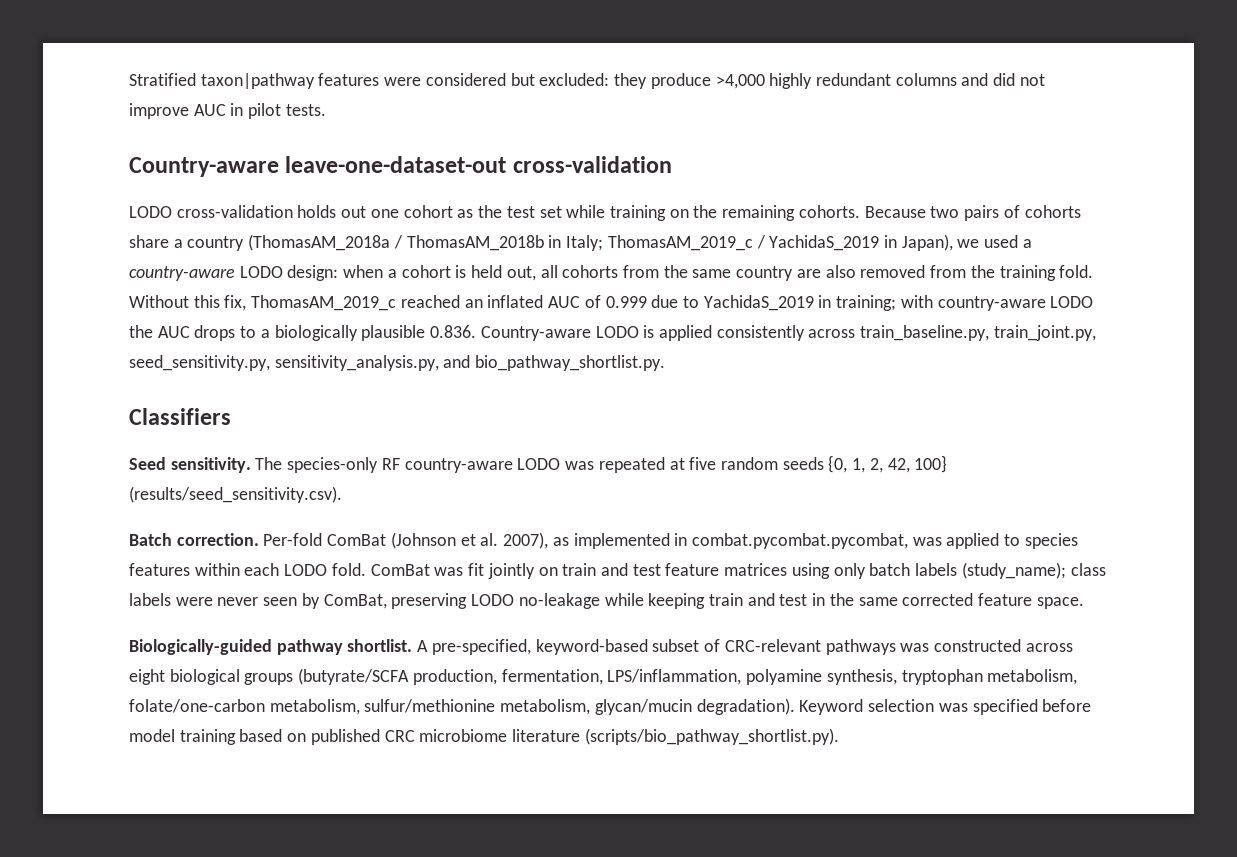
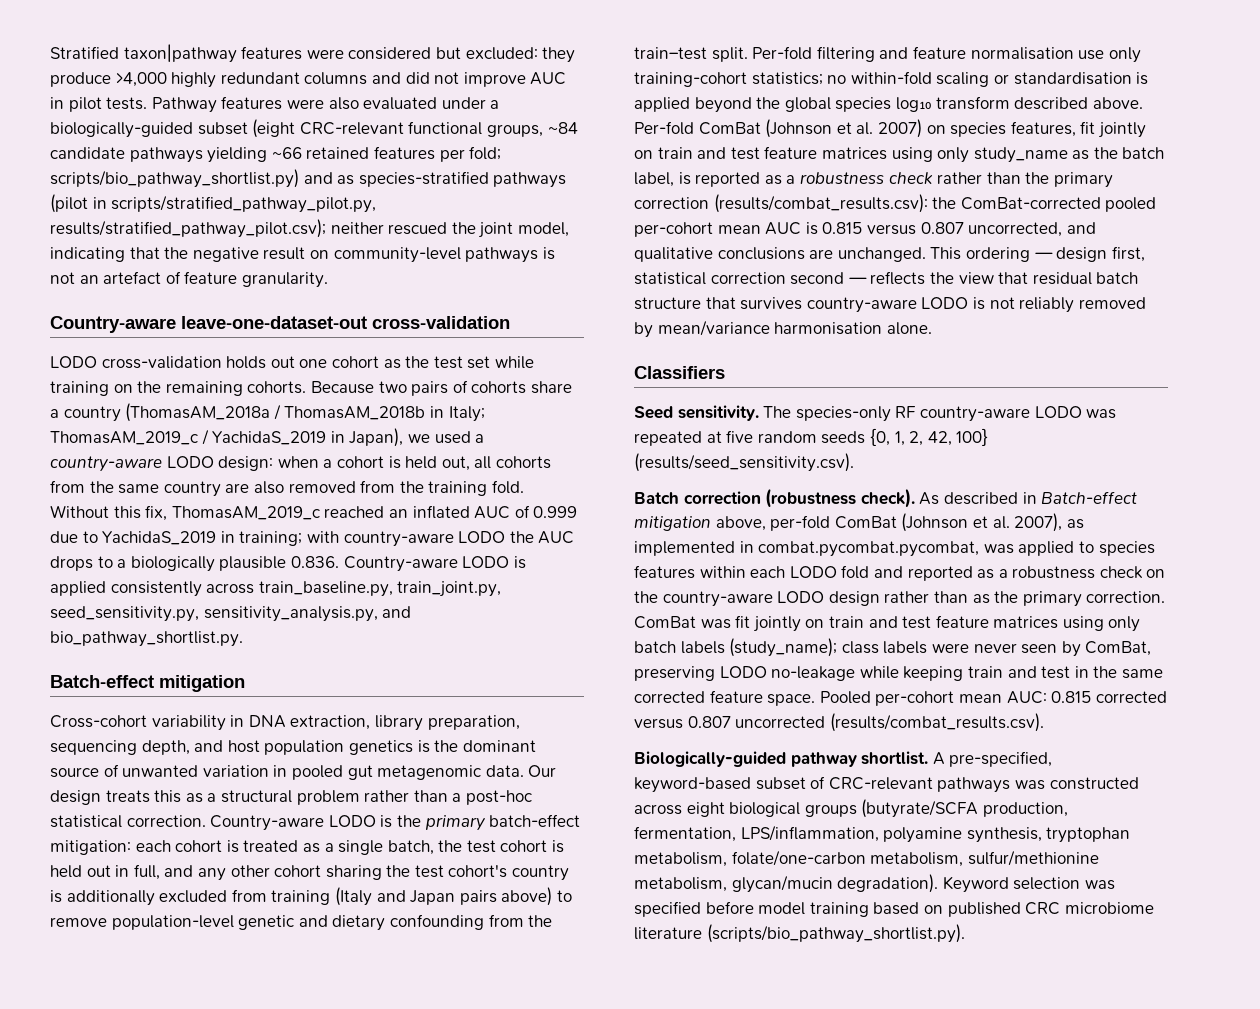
(326, 110) none -> [151,96,500,113] [50,119,578,138] [50,146,502,163] [50,169,567,188] [50,194,377,213] [50,219,569,238] [50,247,555,263] [50,271,328,288] Pathway features were also evaluated under a biologically-guided subset (eight CRC-relevant functional groups, ~84 candidate pathways yielding ~66 retained features per fold; scripts/bio_pathway_shortlist.py) and as species-stratified pathways (pilot in scripts/stratified_pathway_pilot.py, results/stratified_pathway_pilot.csv); neither rescued the joint model, indicating that the negative result on community-level pathways is not an artefact of feature granularity.
(666, 363) none -> [50,675,245,692] [50,715,520,731] [50,740,536,755] [50,764,557,780] [50,790,532,805] [50,814,581,831] [50,840,565,855] [50,864,570,881] [50,887,572,906] [50,914,553,931] [634,46,1141,63] [634,71,1149,87] [634,96,1143,113] [634,119,1146,138] [634,146,1165,163] [634,172,1113,188] [634,194,1157,213] [634,222,1096,237] [634,246,1145,262] [634,271,1139,285] [634,297,1146,313] [634,320,932,338] // Batch-effect mitigation // Cross-cohort variability in DNA extraction, library preparation, sequencing depth, and host population genetics is the dominant source of unwanted variation in pooled gut metagenomic data. Our design treats this as a structural problem rather than a post-hoc statistical correction. Country-aware LODO is the primary batch-effect mitigation: each cohort is treated as a single batch, the test cohort is held out in full, and any other cohort sharing the test cohort's country is additionally excluded from training (Italy and Japan pairs above) to remove population-level genetic and dietary confounding from the train–test split. Per-fold filtering and feature normalisation use only training-cohort statistics; no within-fold scaling or standardisation is applied beyond the global species log₁₀ transform described above. Per-fold ComBat (Johnson et al. 2007) on species features, fit jointly on train and test feature matrices using only study_name as the batch label, is reported as a robustness check rather than the primary correction (results/combat_results.csv): the ComBat-corrected pooled per-cohort mean AUC is 0.815 versus 0.807 uncorrected, and qualitative conclusions are unchanged. This ordering — design first, statistical correction second — reflects the view that residual batch structure that survives country-aware LODO is not reliably removed by mean/variance harmonisation alone.
[176,533,323,546] correction. Per-fold -> [683,488,1138,508] [634,515,831,531] correction (robustness check). As described in Batch-effect mitigation above, per-fold
[331,563,366,576] fold. -> [841,565,1166,581] [634,591,1166,607] fold and reported as a robustness check on the country-aware LODO design rather than as the primary correction.
(1084, 603) none -> [819,691,1167,706] [634,713,1044,732] Pooled per-cohort mean AUC: 0.815 corrected versus 0.807 uncorrected (results/combat_results.csv).

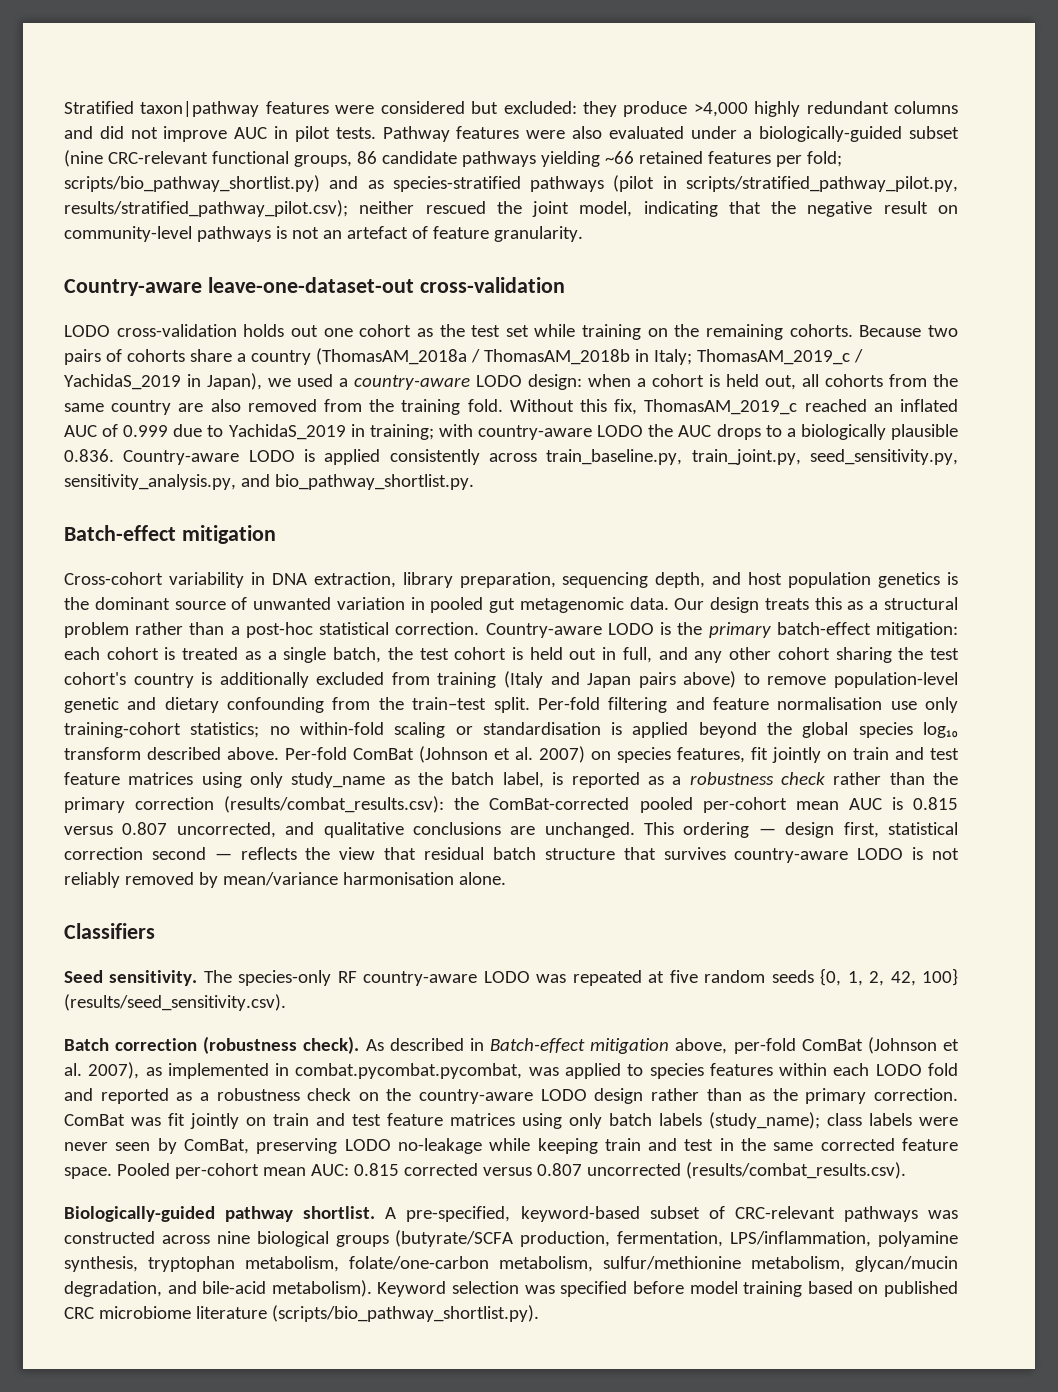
[252,119,296,138] (eight -> [64,150,103,167] (nine
[547,122,578,134] ~84 -> [356,151,377,164] 86
[686,802,725,817] eight -> [216,1231,250,1244] nine
[837,874,939,893] degradation). -> [64,1280,372,1297] degradation, and bile-acid metabolism).

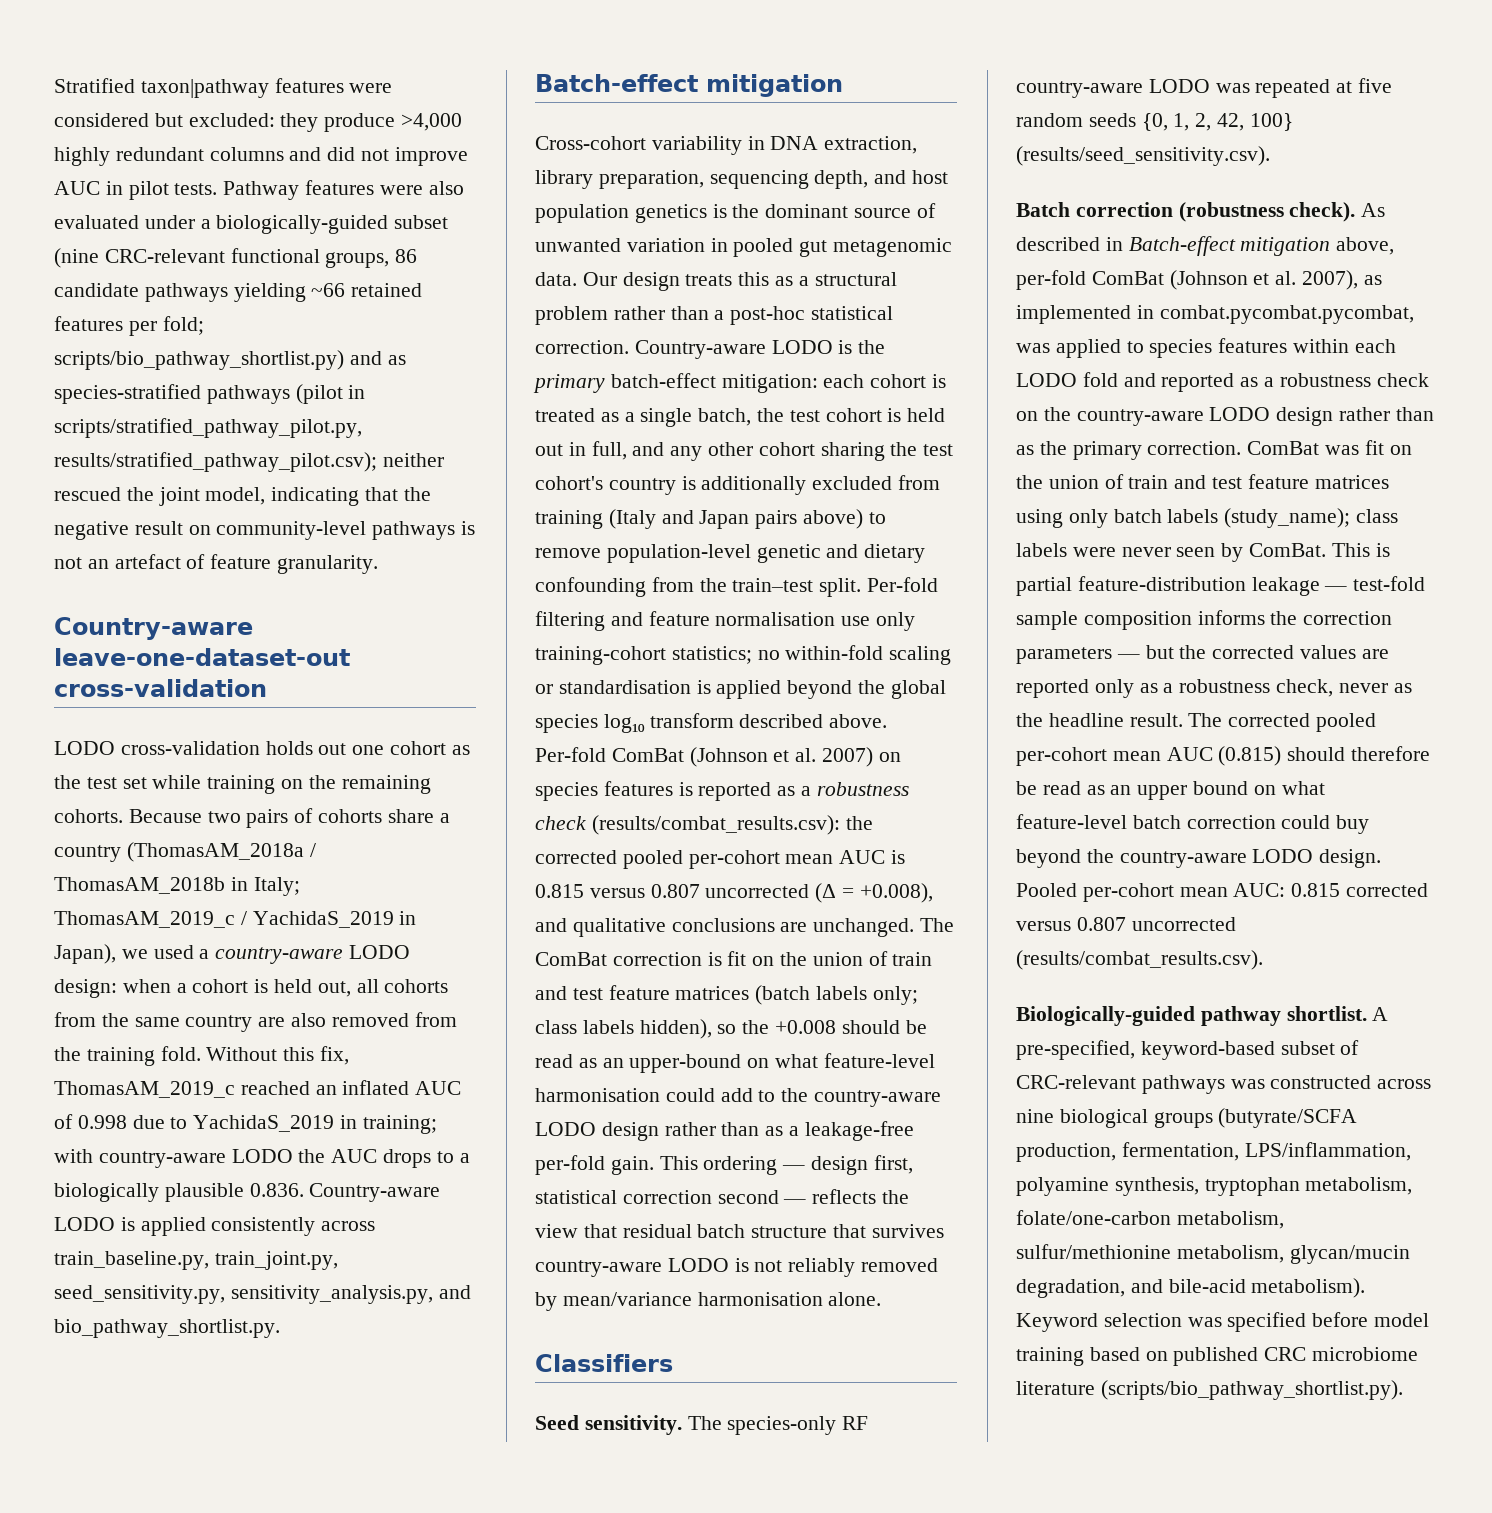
[123,425,169,437] 0.999 -> [77,1115,127,1129] 0.998
[677,747,959,763] [64,772,544,788] features, fit jointly on train and test feature matrices using only study_name as the batch label, -> [603,781,673,796] features
[833,772,959,785] [64,797,215,813] rather than the primary correction -> (586, 823) none
[489,797,630,810] ComBat-corrected -> [535,850,617,864] corrected
[176,822,276,838] uncorrected, -> [705,883,933,903] uncorrected (Δ = +0.008),
(635, 830) none -> [920,918,955,932] [535,951,933,966] [535,985,918,1005] [535,1019,927,1039] [535,1053,935,1073] [535,1088,942,1107] [535,1121,914,1141] [535,1155,654,1175] The ComBat correction is fit on the union of train and test feature matrices (batch labels only; class labels hidden), so the +0.008 should be read as an upper-bound on what feature-level harmonisation could add to the country-aware LODO design rather than as a leakage-free per-fold gain.
[190,1113,266,1129] jointly on -> [1389,445,1412,455] [1016,474,1124,489] on the union of
[183,1138,958,1154] [64,1167,112,1179] ComBat, preserving LODO no-leakage while keeping train and test in the same corrected feature space. -> [1249,543,1390,557] [1016,576,1426,596] [1016,610,1393,630] [1016,645,1389,664] [1016,679,1412,698] [1016,713,1377,732] [1016,746,1431,766] [1016,781,1325,800] [1016,814,1370,834] [1016,849,1382,868] ComBat. This is partial feature-distribution leakage — test-fold sample composition informs the correction parameters — but the corrected values are reported only as a robustness check, never as the headline result. The corrected pooled per-cohort mean AUC (0.815) should therefore be read as an upper bound on what feature-level batch correction could buy beyond the country-aware LODO design.

